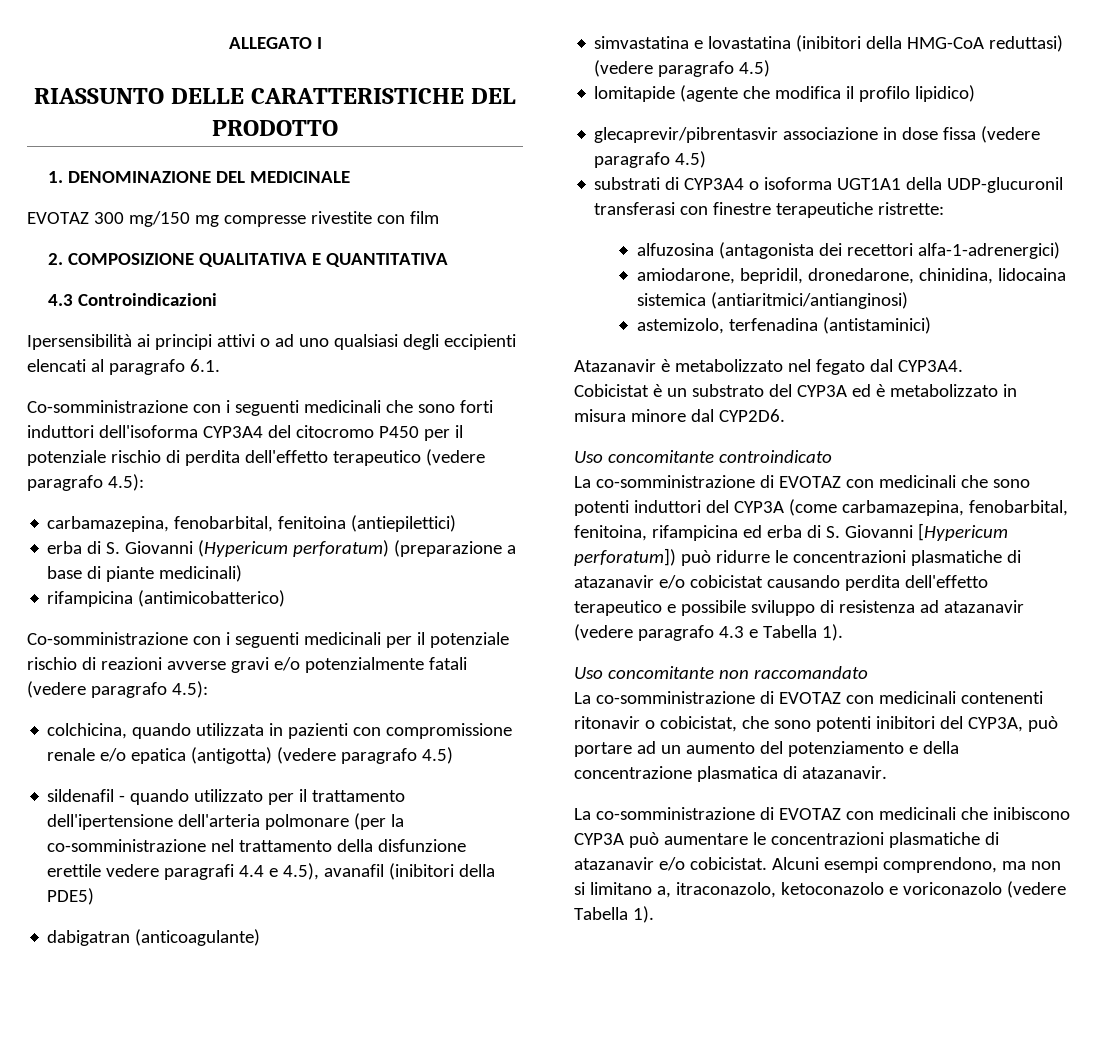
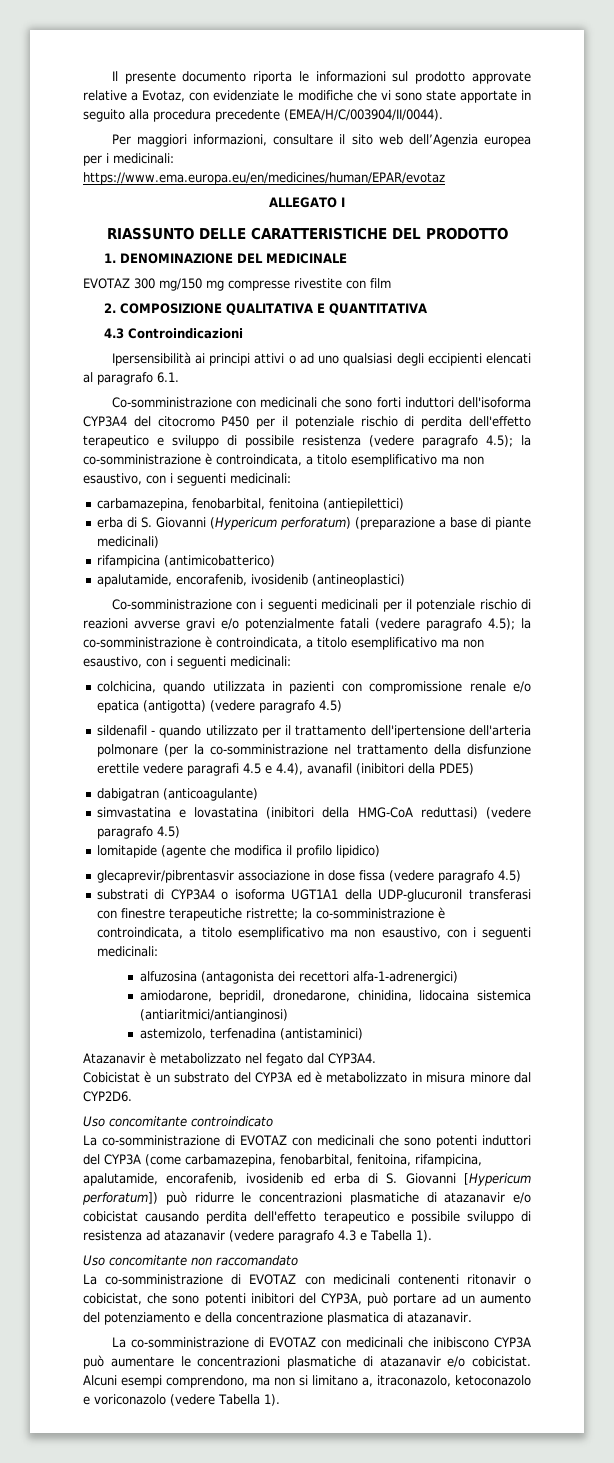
(228, 43) none -> [111,71,531,84] [83,90,531,103] [83,109,443,122] [111,134,531,147] [83,153,174,166] [83,172,445,185] Il presente documento riporta le informazioni sul prodotto approvate relative a Evotaz, con evidenziate le modifiche che vi sono state apportate in seguito alla procedura precedente (EMEA/H/C/003904/II/0044). // Per maggiori informazioni, consultare il sito web dell’Agenzia europea per i medicinali: https://www.ema.europa.eu/en/medicines/human/EPAR/evotaz //
[225,400,299,416] i seguenti -> (256, 403) none
[425,449,485,466] [27,474,144,491] (vedere paragrafo 4.5): -> [157,435,531,448] [83,453,484,467] [83,473,291,486] e sviluppo di possibile resistenza (vedere paragrafo 4.5); la co-somministrazione è controindicata, a titolo esemplificativo ma non esaustivo, con i seguenti medicinali:
(286, 598) none -> [96,574,405,587] // apalutamide, encorafenib, ivosidenib (antineoplastici)
[171,681,208,698] 4.5): -> [488,618,531,630] [83,636,484,650] [83,656,291,669] 4.5); la co-somministrazione è controindicata, a titolo esemplificativo ma non esaustivo, con i seguenti medicinali:
[239,863,320,880] 4.4 e 4.5), -> [242,763,303,775] 4.5 e 4.4),
[878,202,945,215] ristrette: -> [245,907,445,920] [96,927,532,940] [96,946,158,957] ristrette; la co-somministrazione è controindicata, a titolo esemplificativo ma non esaustivo, con i seguenti medicinali:
[651,525,738,541] rifampicina -> [415,1154,482,1167] [83,1173,303,1186] rifampicina, apalutamide, encorafenib, ivosidenib

